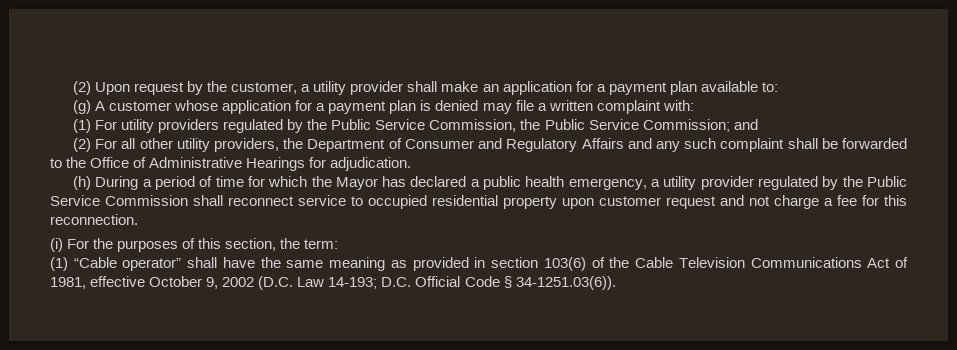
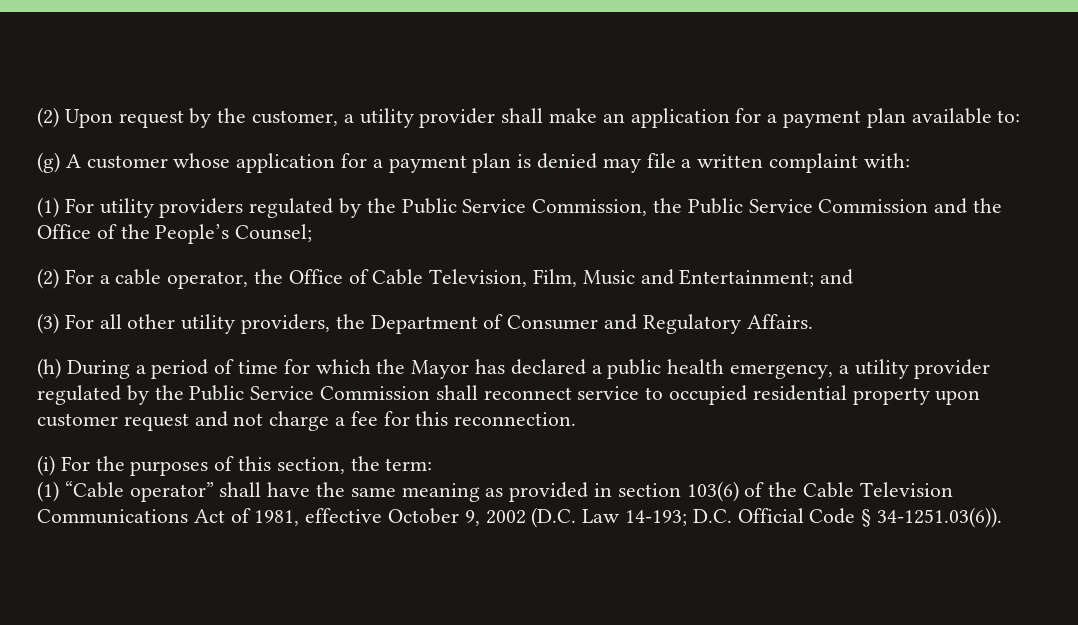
[642,119,730,132] Commission; -> [818,198,1003,214] [37,224,313,244] [37,268,815,289] Commission and the Office of the People’s Counsel; // (2) For a cable operator, the Office of Cable Television, Film, Music and Entertainment;
[72,138,91,152] (2) -> [37,313,59,334] (3)
[581,138,908,152] [50,157,412,171] Affairs and any such complaint shall be forwarded to the Office of Administrative Hearings for adjudication. -> [746,314,813,329] Affairs.

